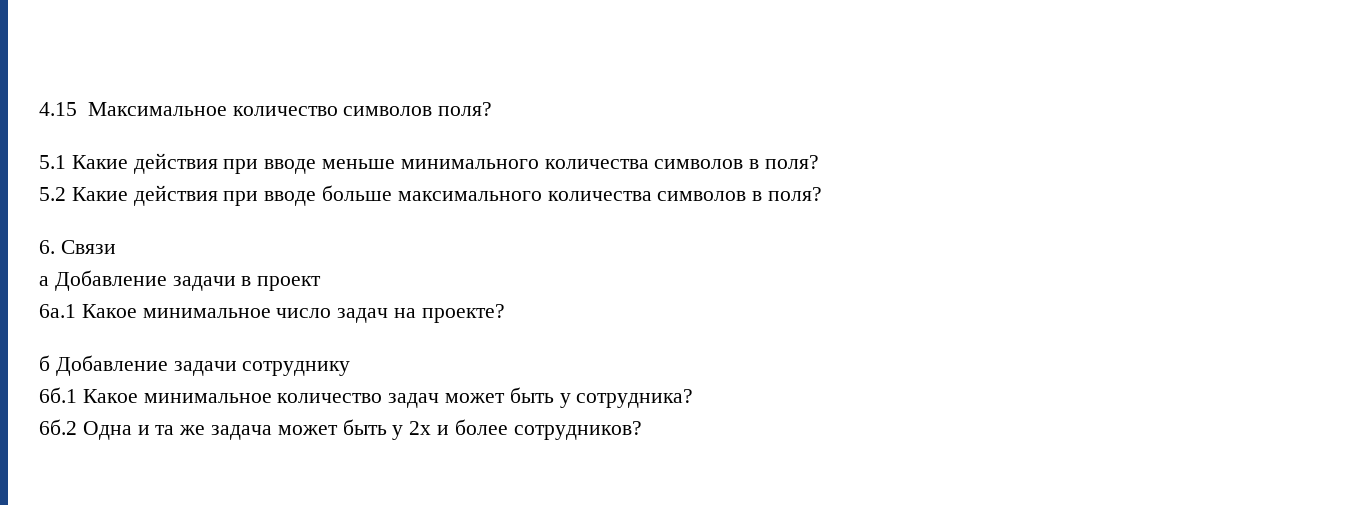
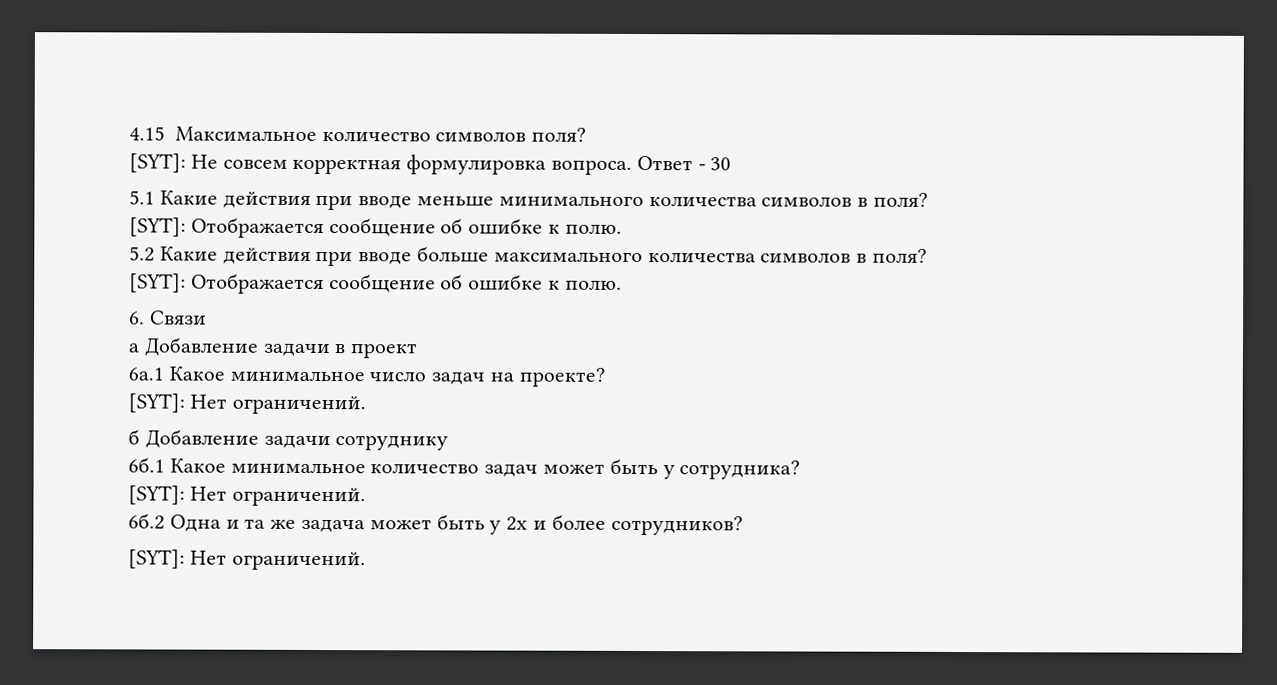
(493, 109) none -> [129,153,732,175] // [SYT]: Не совсем корректная формулировка вопроса. Ответ - 30
(820, 162) none -> [129,217,622,239] // [SYT]: Отображается сообщение об ошибке к полю.
(823, 194) none -> [129,273,622,295] // [SYT]: Отображается сообщение об ошибке к полю.
(505, 313) none -> [128,393,366,415] // [SYT]: Нет ограничений.
(694, 398) none -> [128,485,366,507] // [SYT]: Нет ограничений.
(642, 430) none -> [128,549,366,571] // [SYT]: Нет ограничений.

